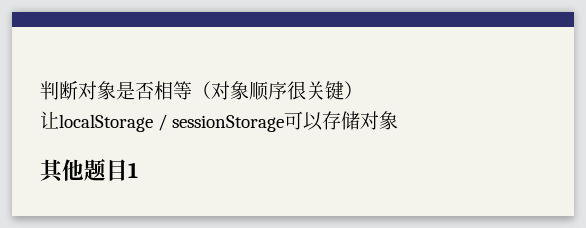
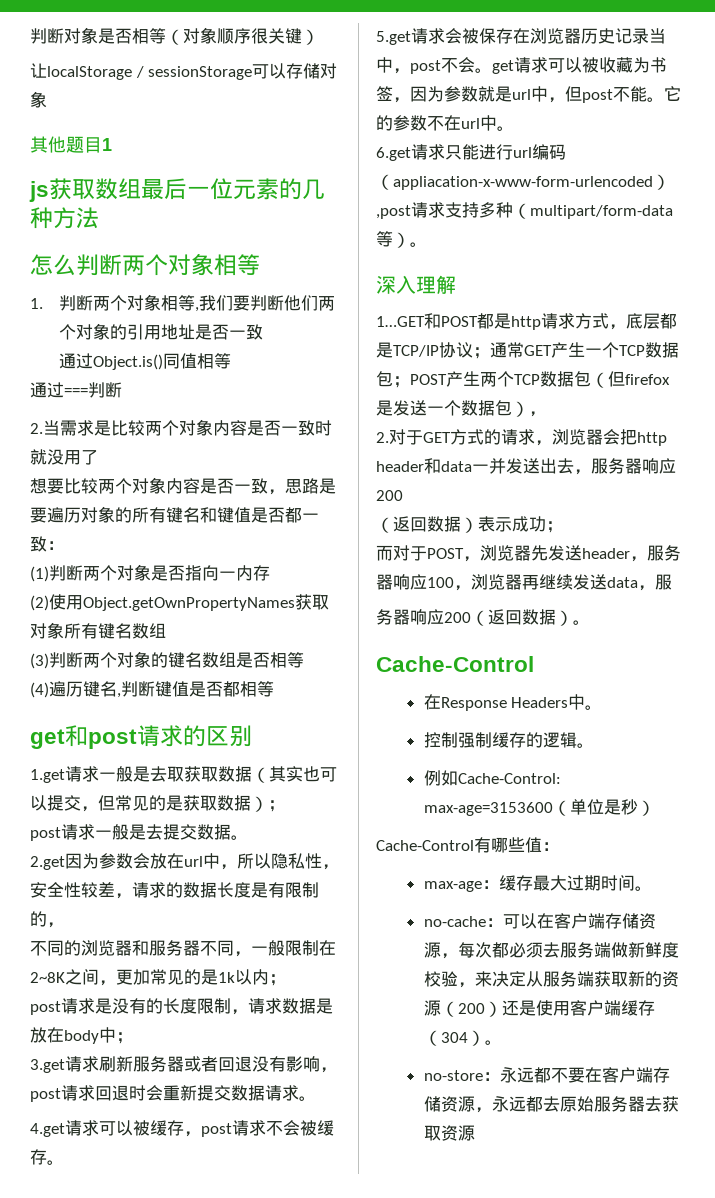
(138, 170) none -> [29,178,325,202] [30,207,99,229] [30,253,260,276] [30,294,336,312] [59,323,264,340] [59,353,232,370] [30,382,122,398] [30,419,332,436] [30,449,98,465] [30,477,336,495] [30,506,319,523] [30,536,64,552] [30,564,270,582] [30,594,329,611] [30,622,166,639] [30,651,304,669] [30,681,274,698] [30,725,252,749] [30,766,337,783] [30,795,285,812] [30,824,248,841] [30,853,339,870] [30,882,319,899] [30,911,64,928] [30,940,336,957] [30,969,286,986] [30,998,333,1015] [30,1027,133,1044] [30,1056,337,1073] [30,1085,316,1102] [30,1120,334,1137] [30,1149,64,1165] [376,28,666,45] [376,57,667,74] [376,86,681,103] [376,115,514,131] [376,144,566,161] [376,174,670,190] [376,202,673,219] [376,231,427,248] [376,275,456,294] [376,313,677,330] [376,342,679,359] [376,371,670,388] [376,400,546,417] [376,429,667,446] [376,458,676,475] [376,490,403,501] [376,516,563,533] [376,545,681,562] [376,574,672,591] [376,609,590,626] [376,656,534,672] [423,694,603,711] [423,732,594,748] [423,770,561,786] [423,799,655,816] [376,837,559,853] [423,875,652,892] [423,913,656,929] [423,942,679,959] [423,971,679,988] [423,1000,655,1017] [423,1030,502,1046] [423,1067,670,1083] [423,1096,679,1113] [423,1125,475,1141] // js获取数组最后一位元素的几种方法 // 怎么判断两个对象相等 // 1.判断两个对象相等,我们要判断他们两个对象的引用地址是否一致 // 通过Object.is()同值相等 // 通过===判断 // 2.当需求是比较两个对象内容是否一致时就没用了 // 想要比较两个对象内容是否一致，思路是要遍历对象的所有键名和键值是否都一致： // (1)判断两个对象是否指向一内存 // (2)使用Object.getOwnPropertyNames获取对象所有键名数组 // (3)判断两个对象的键名数组是否相等 // (4)遍历键名,判断键值是否都相等 // get和post请求的区别 // 1.get请求一般是去取获取数据（其实也可以提交，但常见的是获取数据）； // post请求一般是去提交数据。 // 2.get因为参数会放在url中，所以隐私性，安全性较差，请求的数据长度是有限制的， // 不同的浏览器和服务器不同，一般限制在2~8K之间，更加常见的是1k以内； // post请求是没有的长度限制，请求数据是放在body中； // 3.get请求刷新服务器或者回退没有影响，post请求回退时会重新提交数据请求。 // 4.get请求可以被缓存，post请求不会被缓存。 // 5.get请求会被保存在浏览器历史记录当中，post不会。get请求可以被收藏为书签，因为参数就是url中，但post不能。它的参数不在url中。 // 6.get请求只能进行url编码（appliacation-x-www-form-urlencoded）,post请求支持多种（multipart/form-data等）。 // 深入理解 // 1…GET和POST都是http请求方式，底层都是TCP/IP协议；通常GET产生一个TCP数据包；POST产生两个TCP数据包（但firefox是发送一个数据包）， // 2.对于GET方式的请求，浏览器会把http header和data一并发送出去，服务器响应200 // （返回数据）表示成功； // 而对于POST，浏览器先发送header，服务器响应100，浏览器再继续发送data，服 // 务器响应200（返回数据）。 // Cache-Control // 在Response Headers中。 // 控制强制缓存的逻辑。 // 例如Cache-Control: max-age=3153600（单位是秒） // Cache-Control有哪些值： // max-age：缓存最大过期时间。 // no-cache：可以在客户端存储资源，每次都必须去服务端做新鲜度校验，来决定从服务端获取新的资源（200）还是使用客户端缓存（304）。 // no-store：永远都不要在客户端存储资源，永远都去原始服务器去获取资源

